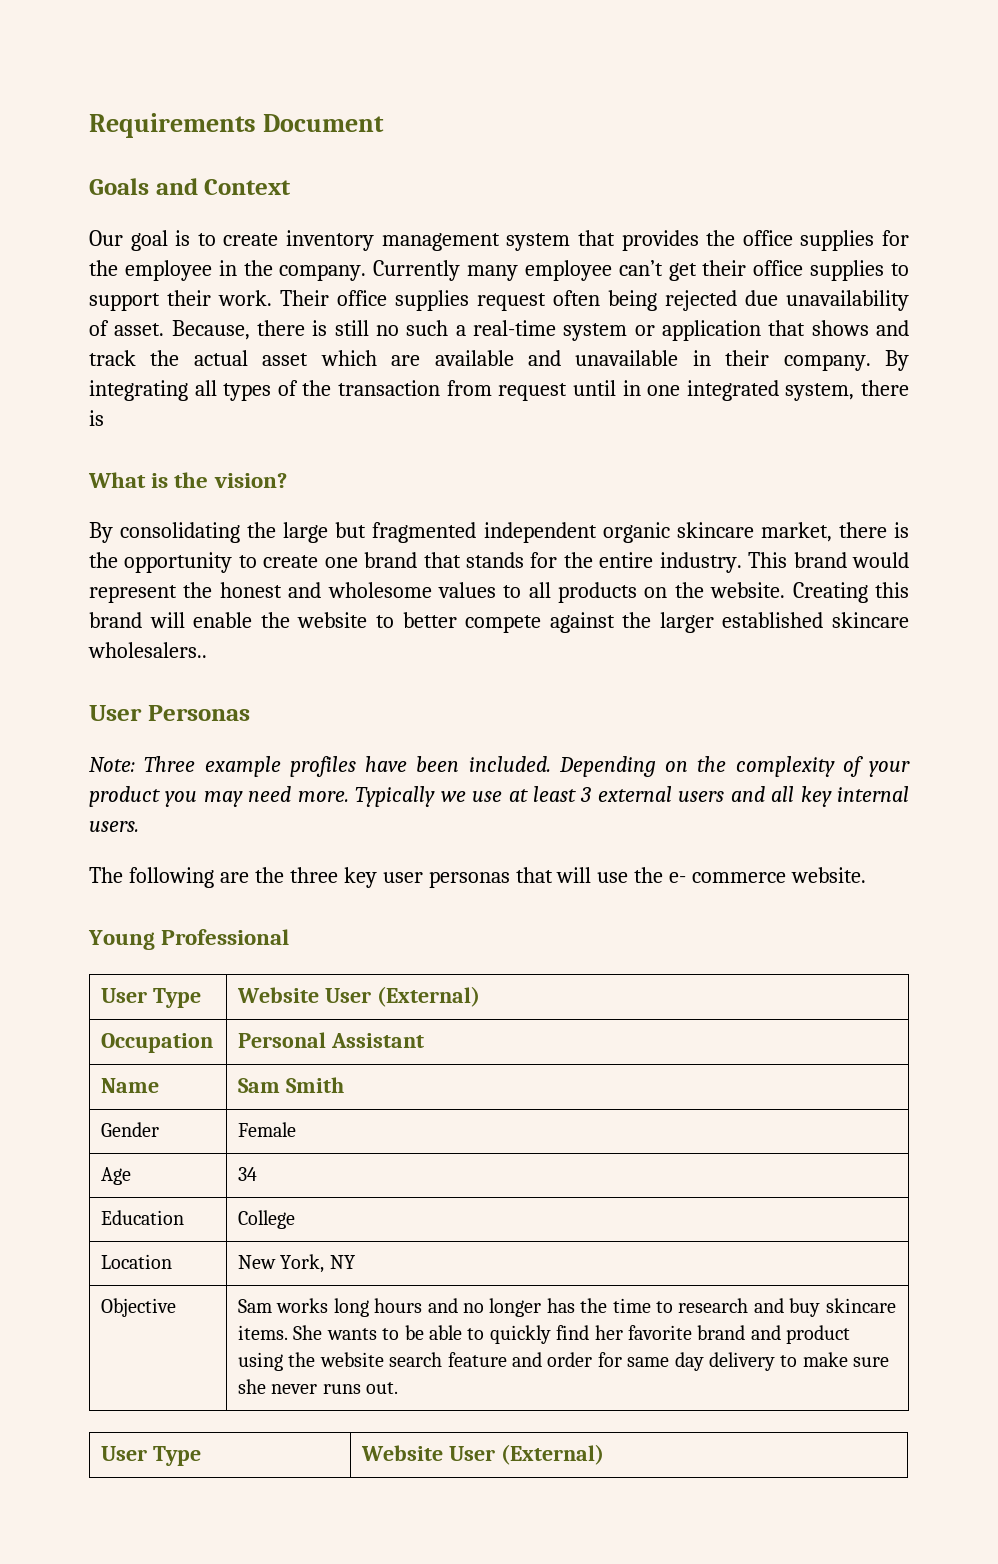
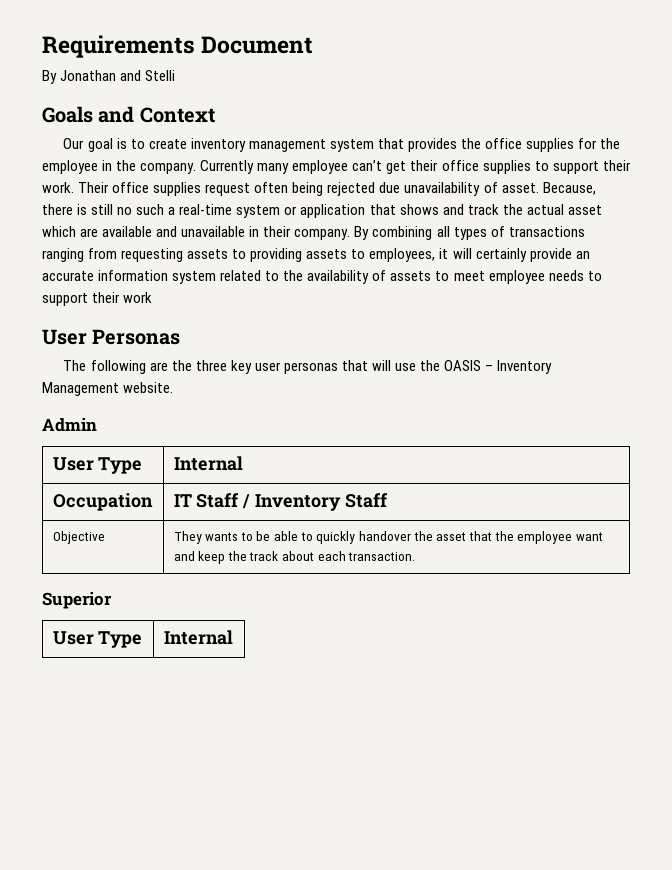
(384, 123) none -> [42,70,176,84] // By Jonathan and Stelli
[89,380,188,401] integrating -> [372,226,433,240] combining
[302,380,910,401] [89,410,104,426] [88,472,287,488] [89,522,910,543] [89,552,910,573] [89,582,909,603] [89,612,910,633] [88,642,207,658] [89,705,250,721] [89,756,910,777] [89,786,909,807] [89,821,139,832] the transaction from request until in one integrated system, there is // What is the vision? // By consolidating the large but fragmented independent organic skincare market, there is the opportunity to create one brand that stands for the entire industry. This brand would represent the honest and wholesome values to all products on the website. Creating this brand will enable the website to better compete against the larger established skincare wholesalers.. // User Personas // Note: Three example profiles have been included. Depending on the complexity of your product you may need more. Typically we use at least 3 external users and all key internal users. -> [508,226,585,237] [42,248,590,262] [42,270,602,284] [42,292,153,306] [42,329,181,345] transactions ranging from requesting assets to providing assets to employees, it will certainly provide an accurate information system related to the availability of assets to meet employee needs to support their work // User Personas
[669,872,787,883] e- commerce -> [444,360,553,374] [42,382,119,396] OASIS – Inventory Management
[88,929,290,950] [101,988,202,1008] [237,986,480,1007] [101,1033,214,1053] [238,1032,425,1048] [101,1078,160,1093] [238,1077,345,1093] [101,1122,160,1137] [238,1122,297,1137] [101,1167,132,1185] [238,1167,258,1181] [101,1210,185,1225] [238,1210,296,1229] [101,1254,173,1269] [238,1254,356,1273] [101,1298,177,1317] [238,1298,896,1317] [238,1325,323,1340] Young Professional // User Type | Website User (External) // Occupation | Personal Assistant // Name | Sam Smith // Gender | Female // Age | 34 // Education | College // Location | New York, NY // Objective | Sam works long hours and no longer has the time to research and buy skincare items. She -> [42,418,97,432] [52,457,143,474] [173,456,243,471] [52,493,153,511] [173,493,388,511] [52,531,105,544] [173,531,202,544] Admin // User Type | Internal // Occupation | IT Staff / Inventory Staff // Objective | They
[556,1325,851,1344] [238,1352,890,1371] [238,1379,399,1394] [101,1446,202,1466] [361,1444,604,1465] find her favorite brand and product using the website search feature and order for same day delivery to make sure she never runs out. // User Type | Website User (External) -> [359,531,603,544] [173,551,416,564] [42,592,112,609] [52,631,143,648] [163,630,233,645] handover the asset that the employee want and keep the track about each transaction. // Superior // User Type | Internal

